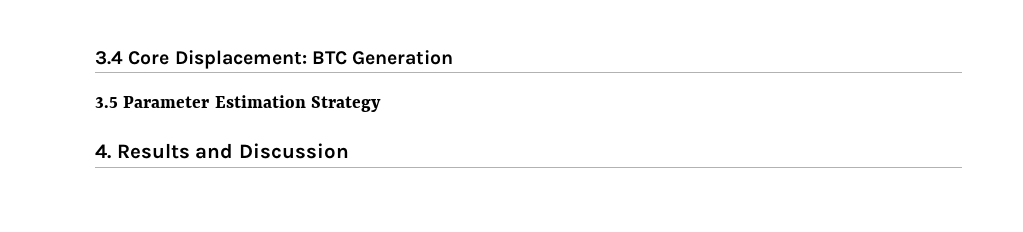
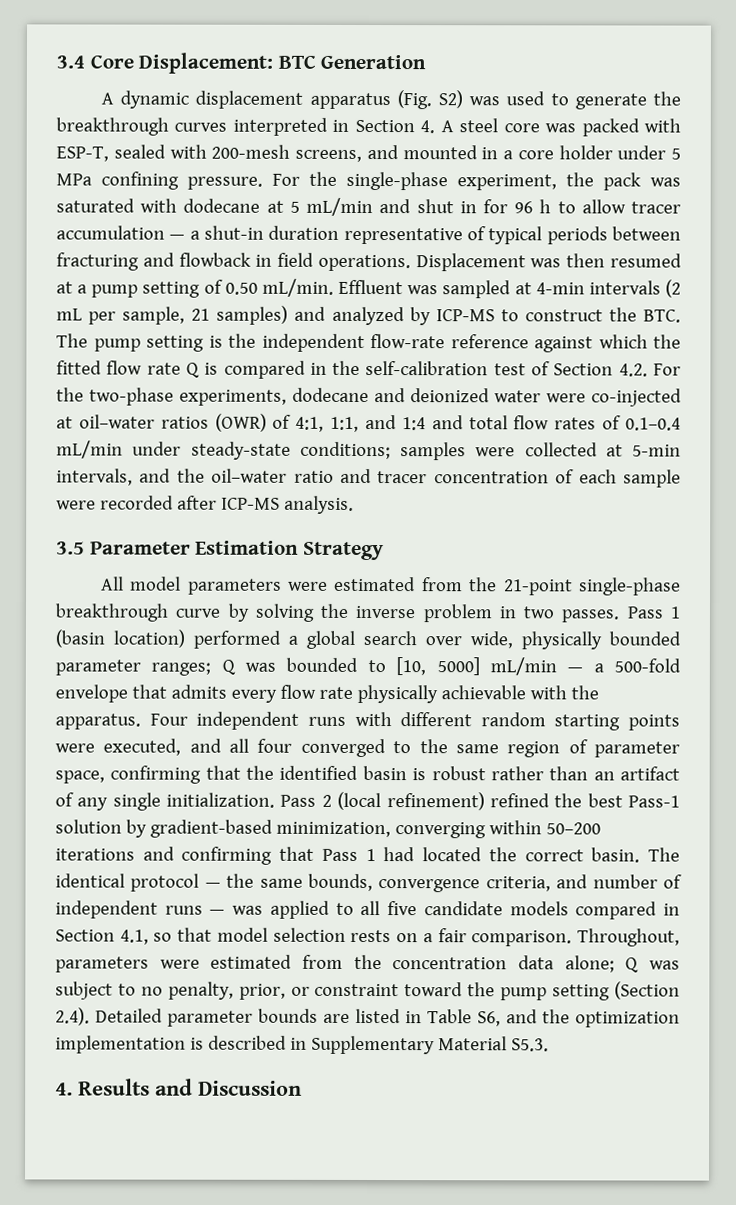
[95,95,381,112] 3.5 Parameter Estimation Strategy -> [100,90,681,110] [56,117,681,137] [56,144,681,162] [56,171,681,191] [56,197,681,217] [56,225,681,245] [56,252,682,272] [56,278,681,299] [56,305,681,326] [56,333,681,353] [56,360,681,379] [56,387,682,407] [56,413,682,432] [56,440,681,461] [56,468,681,488] [56,495,354,514] [56,540,384,561] [100,576,681,596] [55,603,680,623] [55,629,681,650] [55,657,682,676] [55,684,599,704] [55,711,680,731] [55,738,680,758] [55,765,680,784] [55,791,681,811] [55,819,601,839] [55,846,681,865] [55,873,682,893] [55,900,681,920] [55,927,681,947] [55,954,680,973] [55,981,680,1001] [55,1007,680,1028] [55,1035,549,1055] A dynamic displacement apparatus (Fig. S2) was used to generate the breakthrough curves interpreted in Section 4. A steel core was packed with ESP-T, sealed with 200-mesh screens, and mounted in a core holder under 5 MPa confining pressure. For the single-phase experiment, the pack was saturated with dodecane at 5 mL/min and shut in for 96 h to allow tracer accumulation — a shut-in duration representative of typical periods between fracturing and flowback in field operations. Displacement was then resumed at a pump setting of 0.50 mL/min. Effluent was sampled at 4-min intervals (2 mL per sample, 21 samples) and analyzed by ICP-MS to construct the BTC. The pump setting is the independent flow-rate reference against which the fitted flow rate Q is compared in the self-calibration test of Section 4.2. For the two-phase experiments, dodecane and deionized water were co-injected at oil–water ratios (OWR) of 4:1, 1:1, and 1:4 and total flow rates of 0.1–0.4 mL/min under steady-state conditions; samples were collected at 5-min intervals, and the oil–water ratio and tracer concentration of each sample were recorded after ICP-MS analysis. // 3.5 Parameter Estimation Strategy // All model parameters were estimated from the 21-point single-phase breakthrough curve by solving the inverse problem in two passes. Pass 1 (basin location) performed a global search over wide, physically bounded parameter ranges; Q was bounded to [10, 5000] mL/min — a 500-fold envelope that admits every flow rate physically achievable with the apparatus. Four independent runs with different random starting points were executed, and all four converged to the same region of parameter space, confirming that the identified basin is robust rather than an artifact of any single initialization. Pass 2 (local refinement) refined the best Pass-1 solution by gradient-based minimization, converging within 50–200 iterations and confirming that Pass 1 had located the correct basin. The identical protocol — the same bounds, convergence criteria, and number of independent runs — was applied to all five candidate models compared in Section 4.1, so that model selection rests on a fair comparison. Throughout, parameters were estimated from the concentration data alone; Q was subject to no penalty, prior, or constraint toward the pump setting (Section 2.4). Detailed parameter bounds are listed in Table S6, and the optimization implementation is described in Supplementary Material S5.3.

